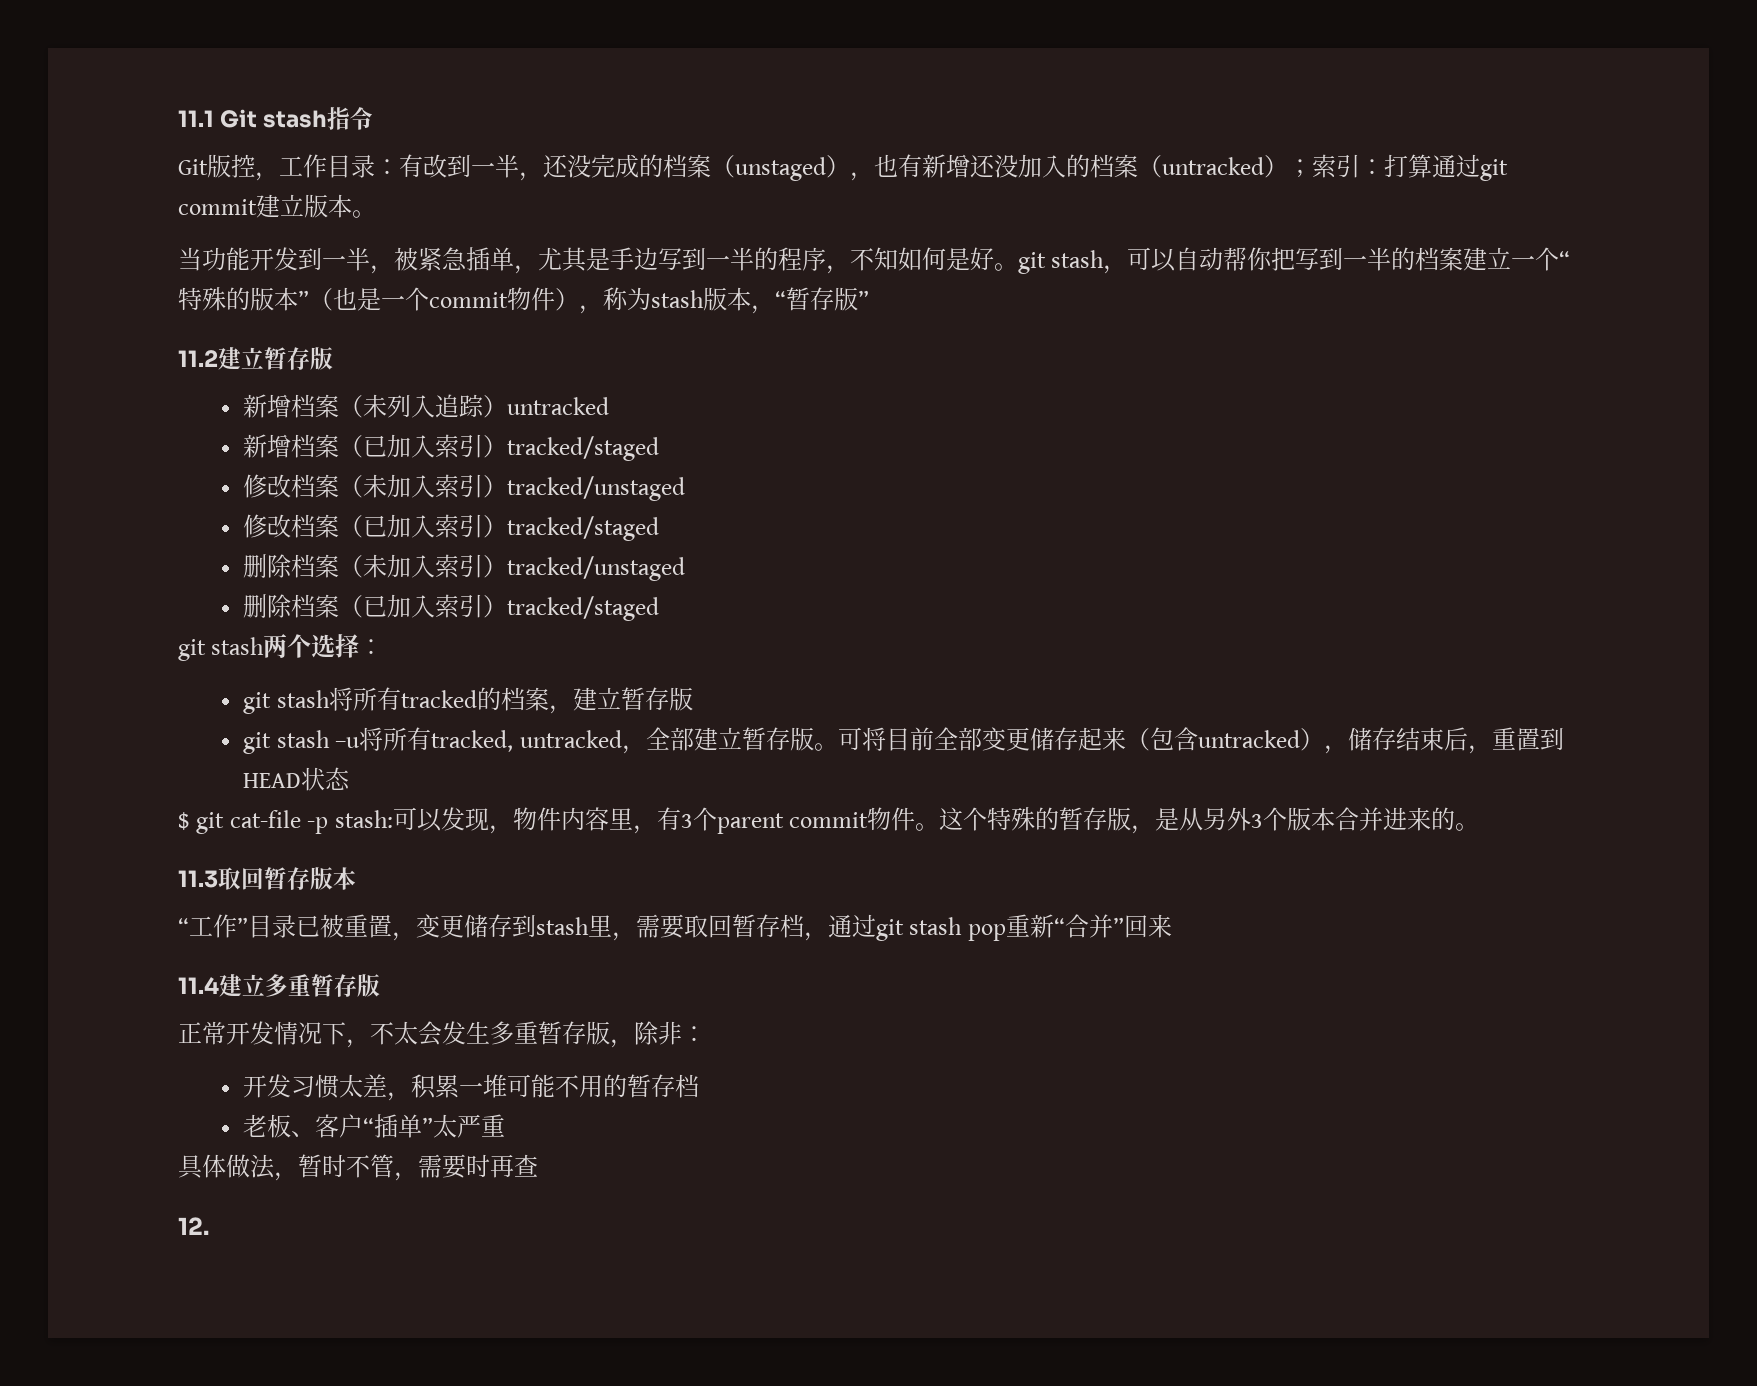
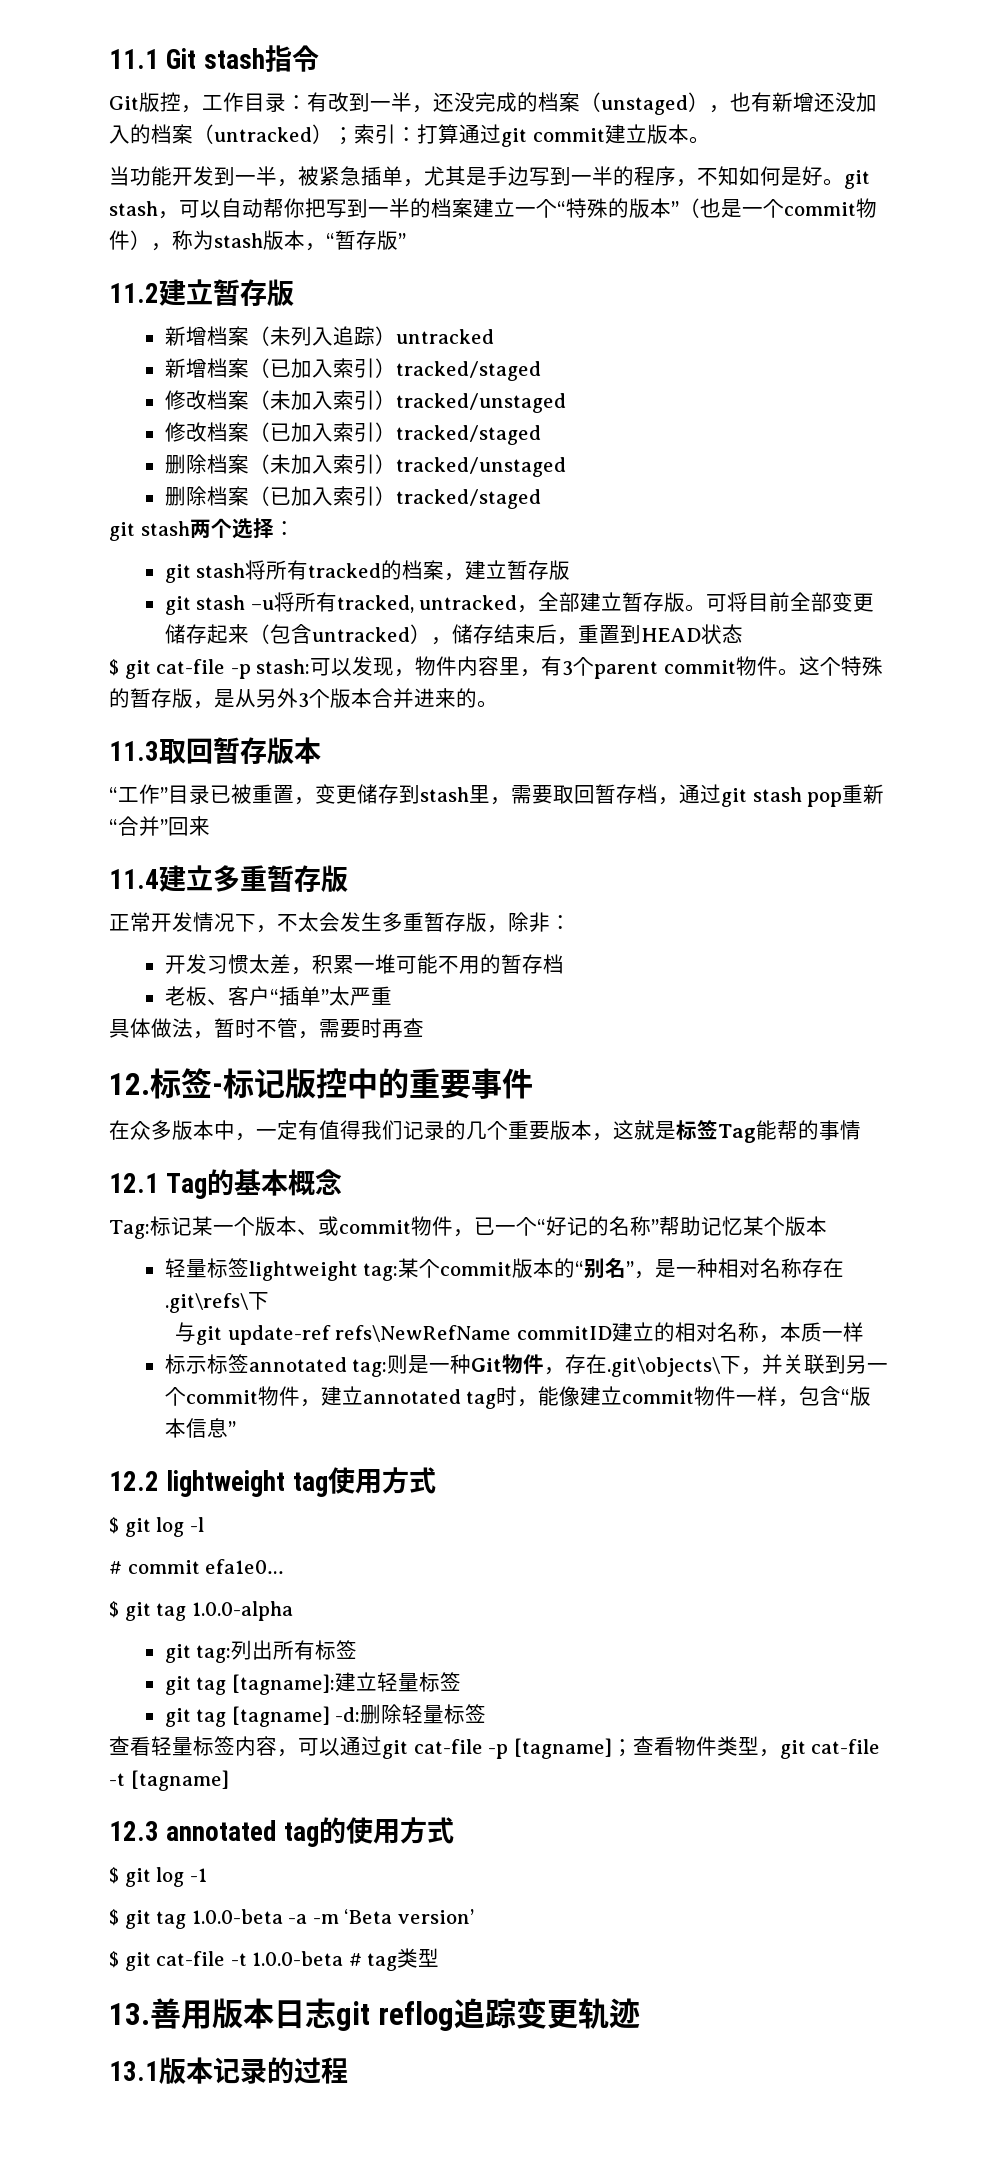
(209, 1226) none -> [150,1068,533,1099] [109,1120,861,1143] [109,1169,343,1199] [109,1216,827,1239] [164,1258,845,1281] [164,1292,269,1313] [174,1322,864,1345] [164,1354,889,1377] [164,1386,872,1409] [164,1418,236,1438] [109,1467,436,1497] [109,1517,204,1537] [109,1559,285,1574] [109,1601,293,1621] [164,1640,358,1663] [164,1672,461,1695] [164,1704,487,1727] [109,1736,881,1759] [109,1770,229,1791] [109,1817,454,1847] [109,1867,207,1887] [109,1909,474,1929] [109,1948,440,1971] [109,1998,641,2031] [109,2057,348,2084] 标签-标记版控中的重要事件 // 在众多版本中，一定有值得我们记录的几个重要版本，这就是标签Tag能帮的事情 // 12.1 Tag的基本概念 // Tag:标记某一个版本、或commit物件，已一个“好记的名称”帮助记忆某个版本 // 轻量标签lightweight tag:某个commit版本的“别名”，是一种相对名称存在.git\refs\下 // 与git update-ref refs\NewRefName commitID建立的相对名称，本质一样 // 标示标签annotated tag:则是一种Git物件，存在.git\objects\下，并关联到另一个commit物件，建立annotated tag时，能像建立commit物件一样，包含“版本信息” // 12.2 lightweight tag使用方式 // $ git log -l // # commit efa1e0… // $ git tag 1.0.0-alpha // git tag:列出所有标签 // git tag [tagname]:建立轻量标签 // git tag [tagname] -d:删除轻量标签 // 查看轻量标签内容，可以通过git cat-file -p [tagname]；查看物件类型，git cat-file -t [tagname] // 12.3 annotated tag的使用方式 // $ git log -1 // $ git tag 1.0.0-beta -a -m ‘Beta version’ // $ git cat-file -t 1.0.0-beta # tag类型 // 13.善用版本日志git reflog追踪变更轨迹 // 13.1版本记录的过程

